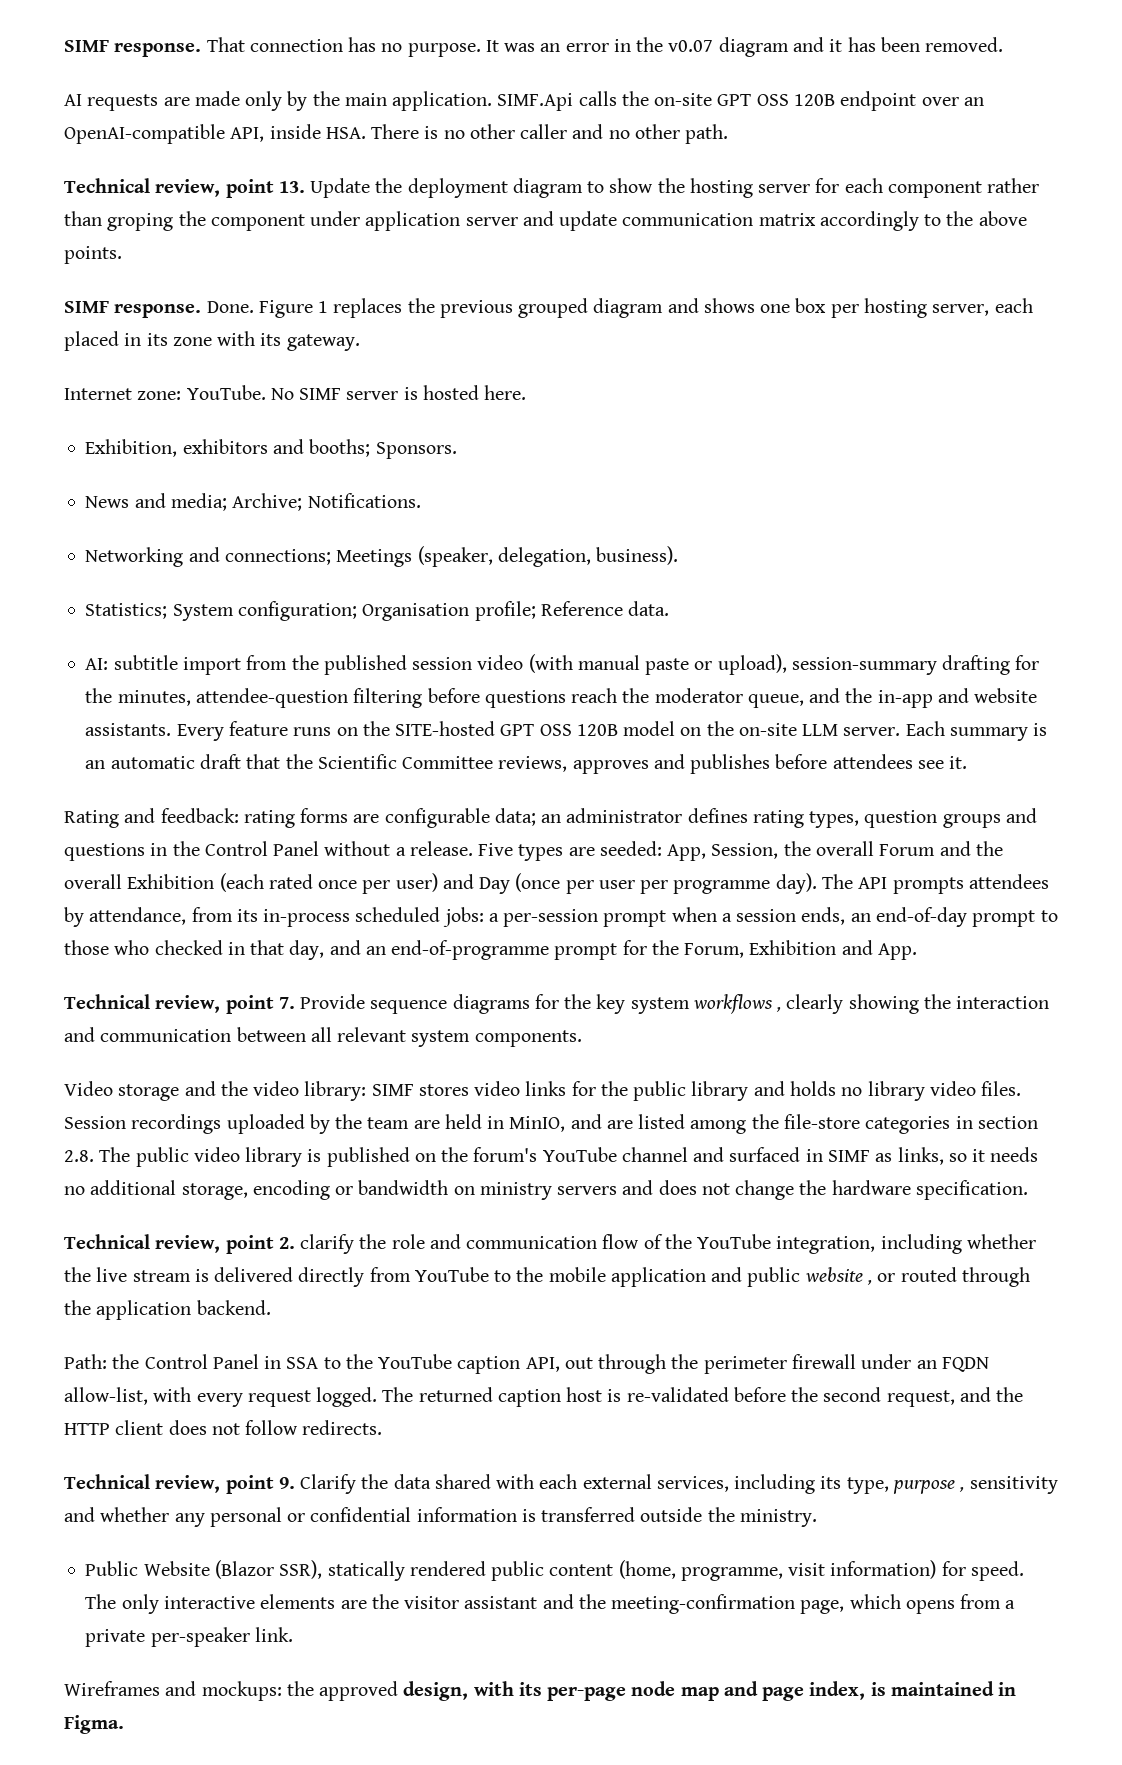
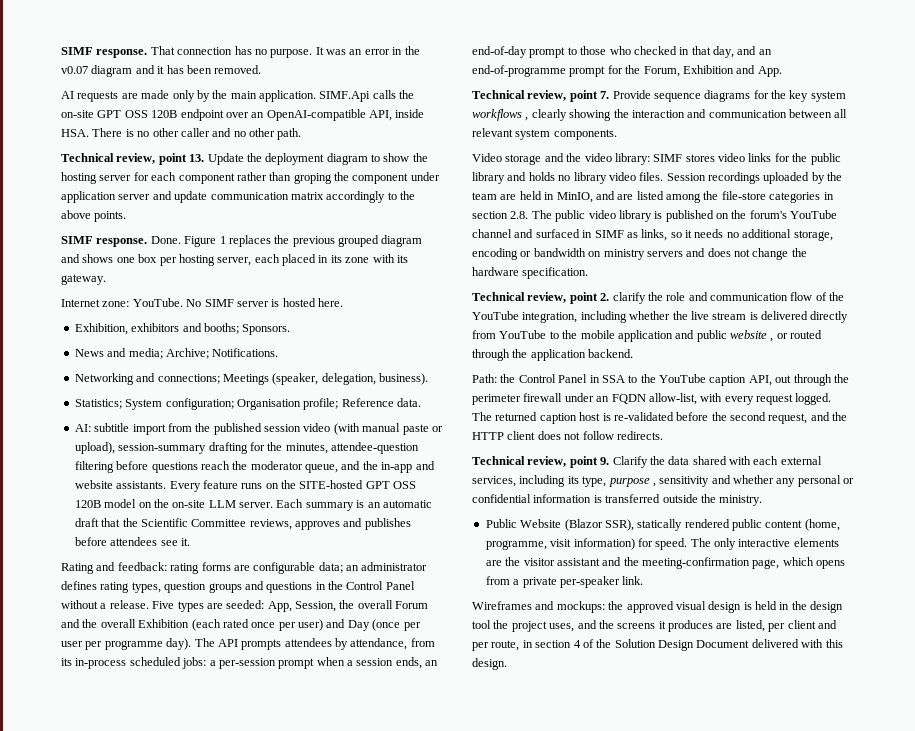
[403,1681,1017,1701] [64,1715,124,1734] design, with its per-page node map and page index, is maintained in Figma. -> [675,601,844,613] [472,620,837,632] [472,639,843,651] [472,658,507,670] visual design is held in the design tool the project uses, and the screens it produces are listed, per client and per route, in section 4 of the Solution Design Document delivered with this design.

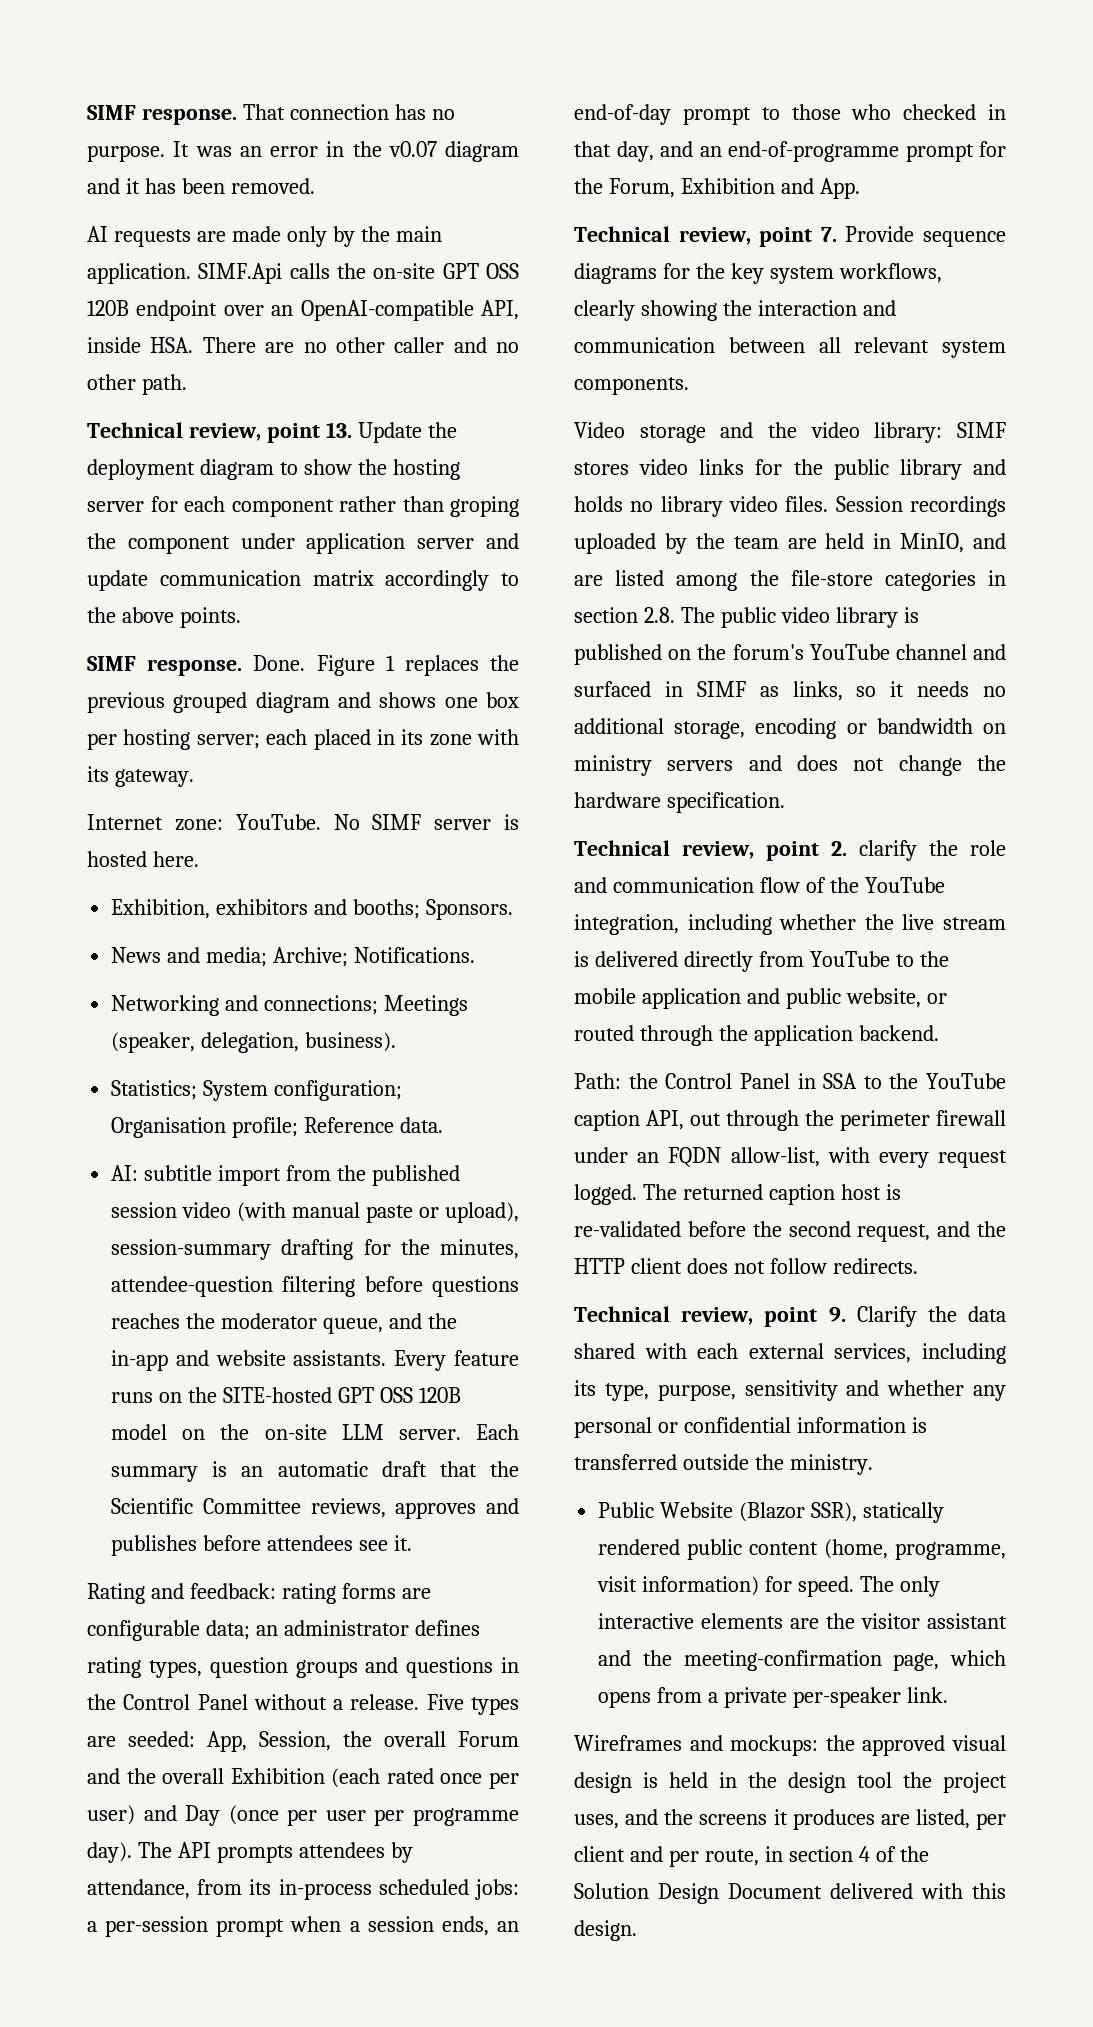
[125,129,134,137] is -> [265,342,295,353] are
[217,257,252,266] server, -> [196,734,260,749] server;
[200,461,230,470] reach -> [111,1313,181,1329] reaches
[472,109,529,121] workflows , -> [838,263,942,283] workflows,
[730,330,774,342] website , -> [845,988,921,1008] website,
[608,478,656,487] purpose , -> [657,1384,736,1401] purpose,

